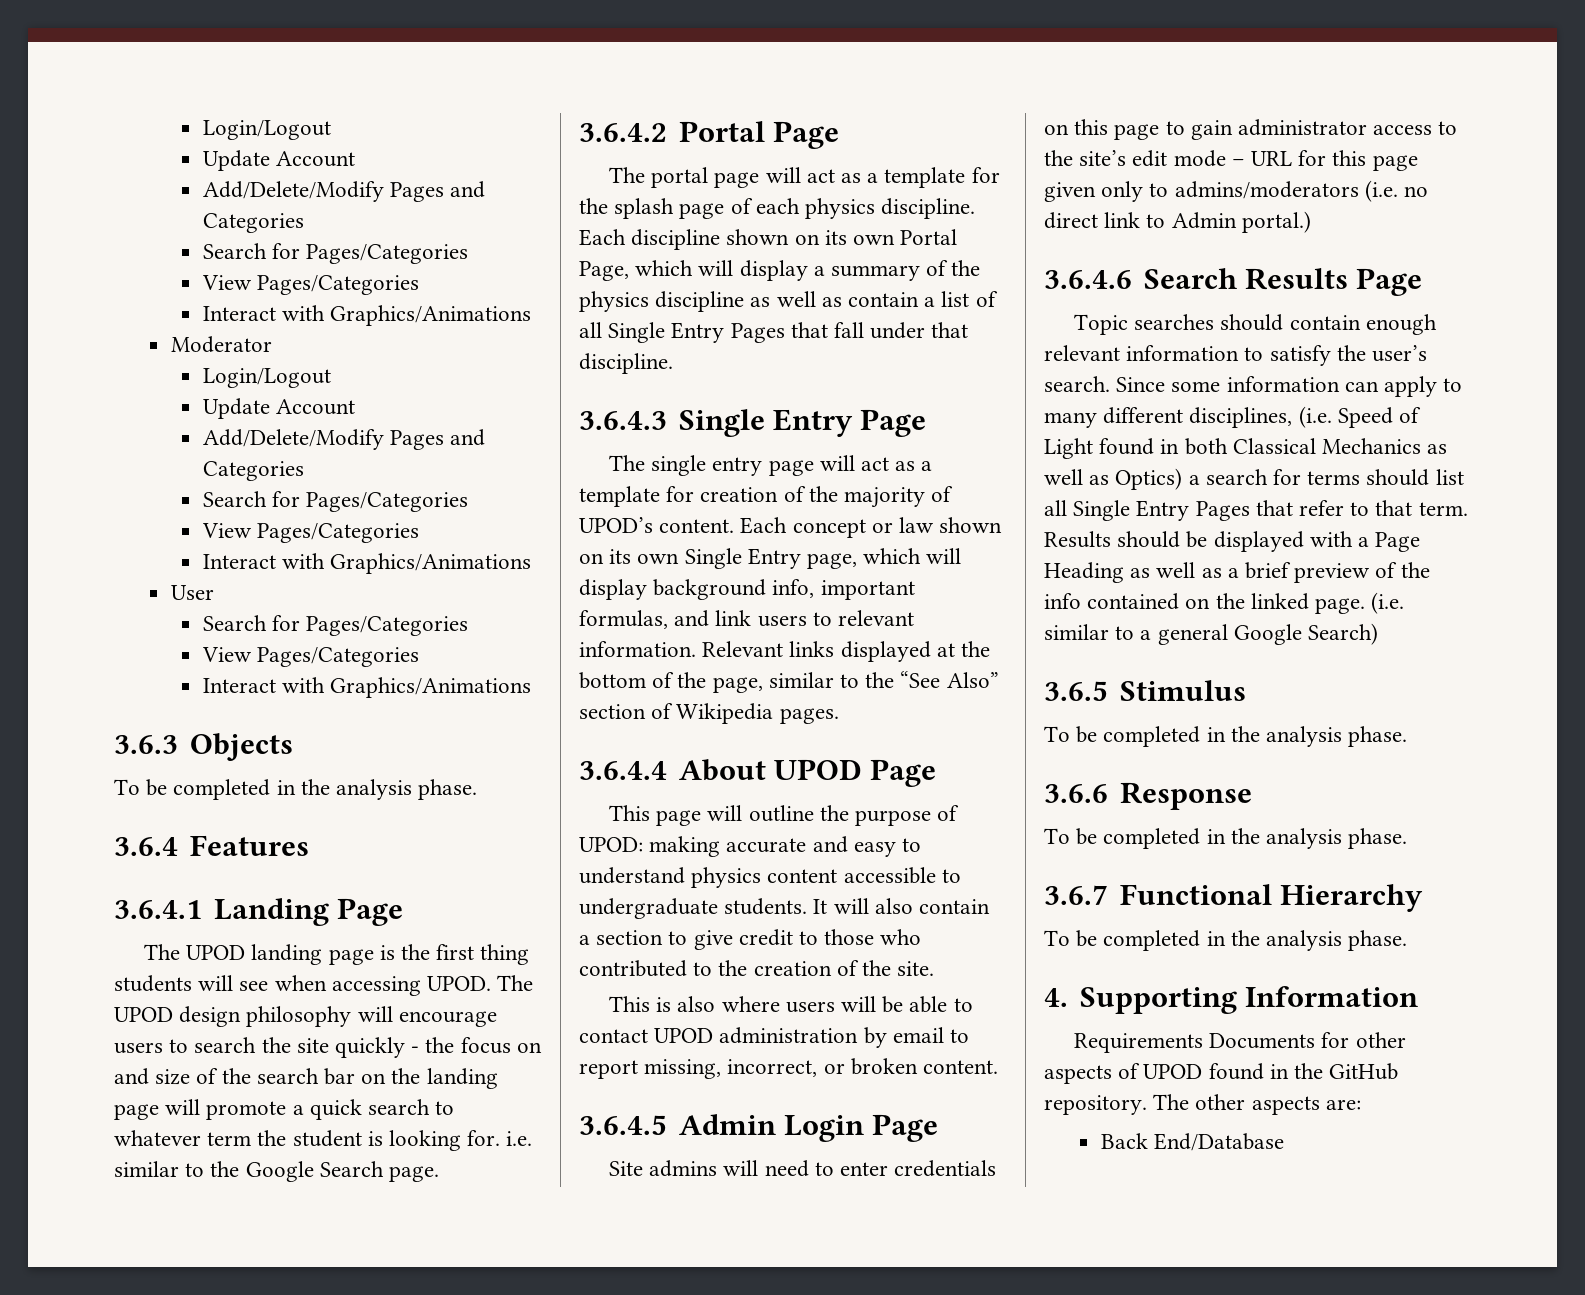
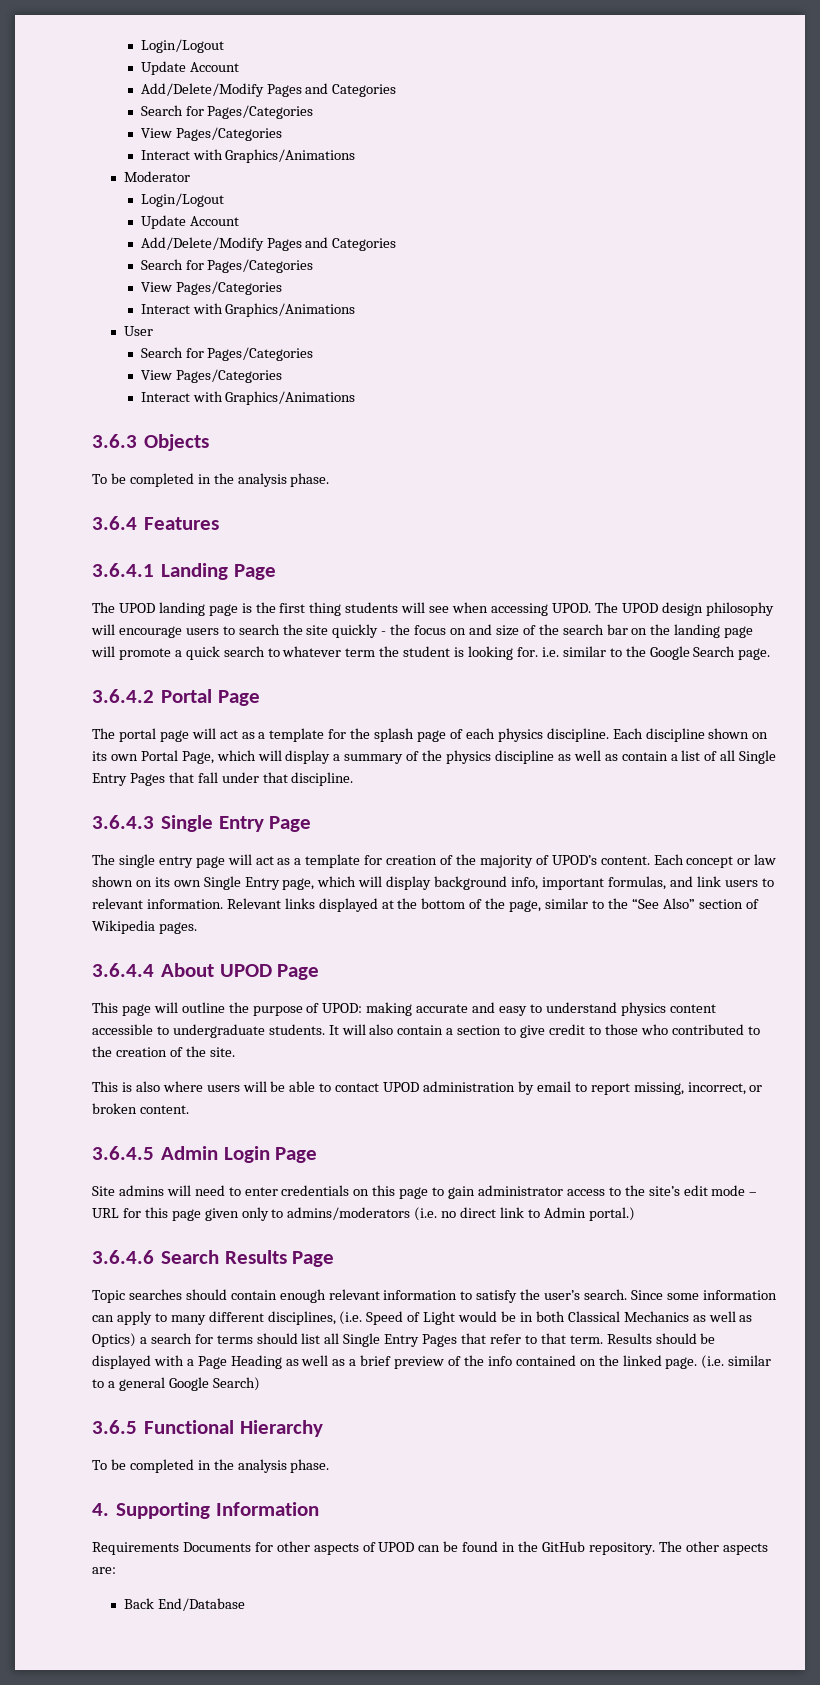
[1099,438,1155,455] found -> [458,1311,517,1322] would be
[1119,680,1246,701] [1044,726,1408,747] [1044,782,1252,810] [1044,828,1408,849] [1044,885,1108,905] Stimulus // To be completed in the analysis phase. // 3.6.6 Response // To be completed in the analysis phase. // 3.6.7 -> (137, 1427) none
(1203, 1071) none -> [418,1541,459,1552] can be

